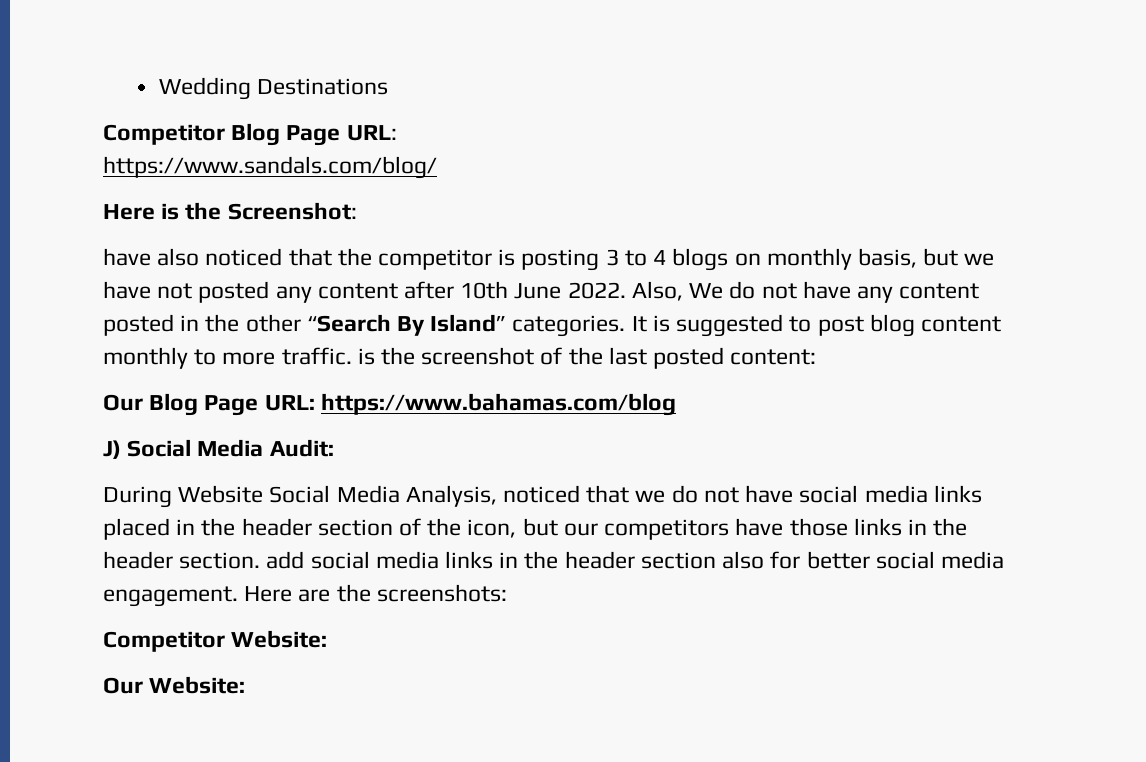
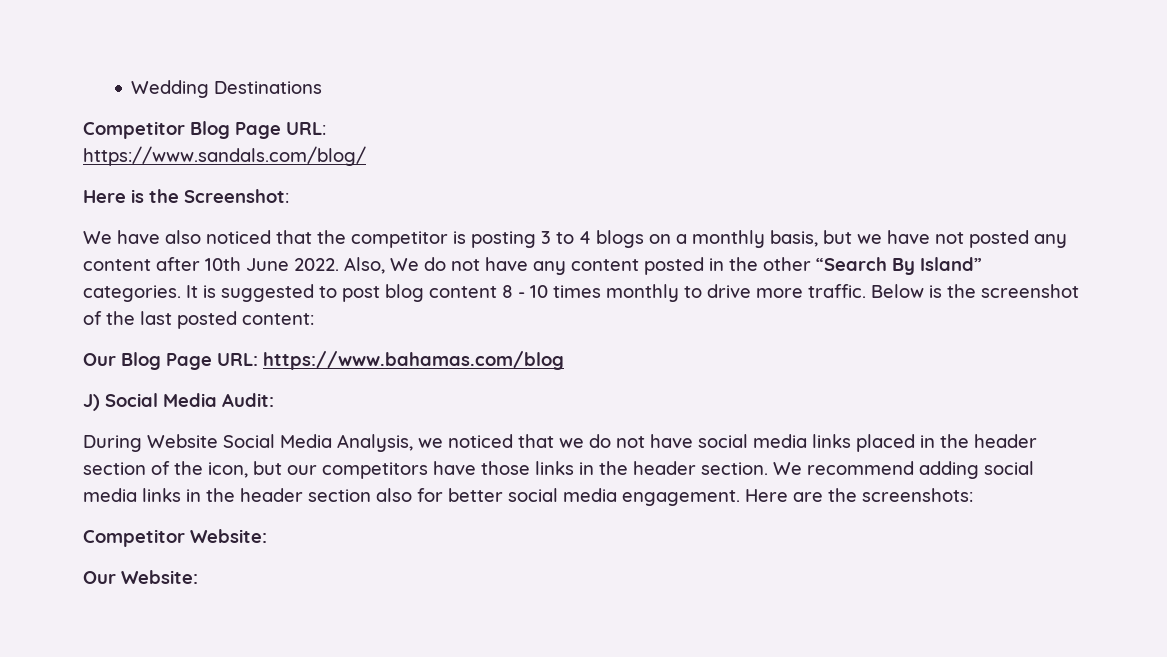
(357, 211) none -> [83,231,112,244] We
(761, 259) none -> [676,234,687,244] a
(1001, 324) none -> [502,285,601,298] 8 - 10 times
(217, 357) none -> [707,284,751,298] drive
(352, 356) none -> [871,284,924,298] Below
(497, 496) none -> [418,438,443,448] we
[266,551,305,569] add -> [773,461,979,479] We recommend adding

